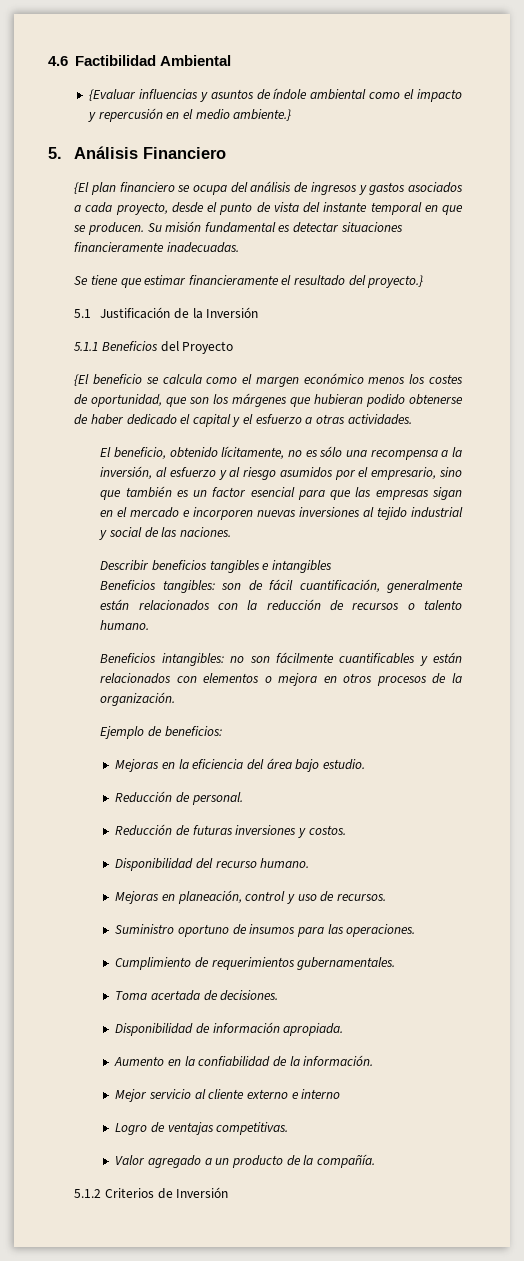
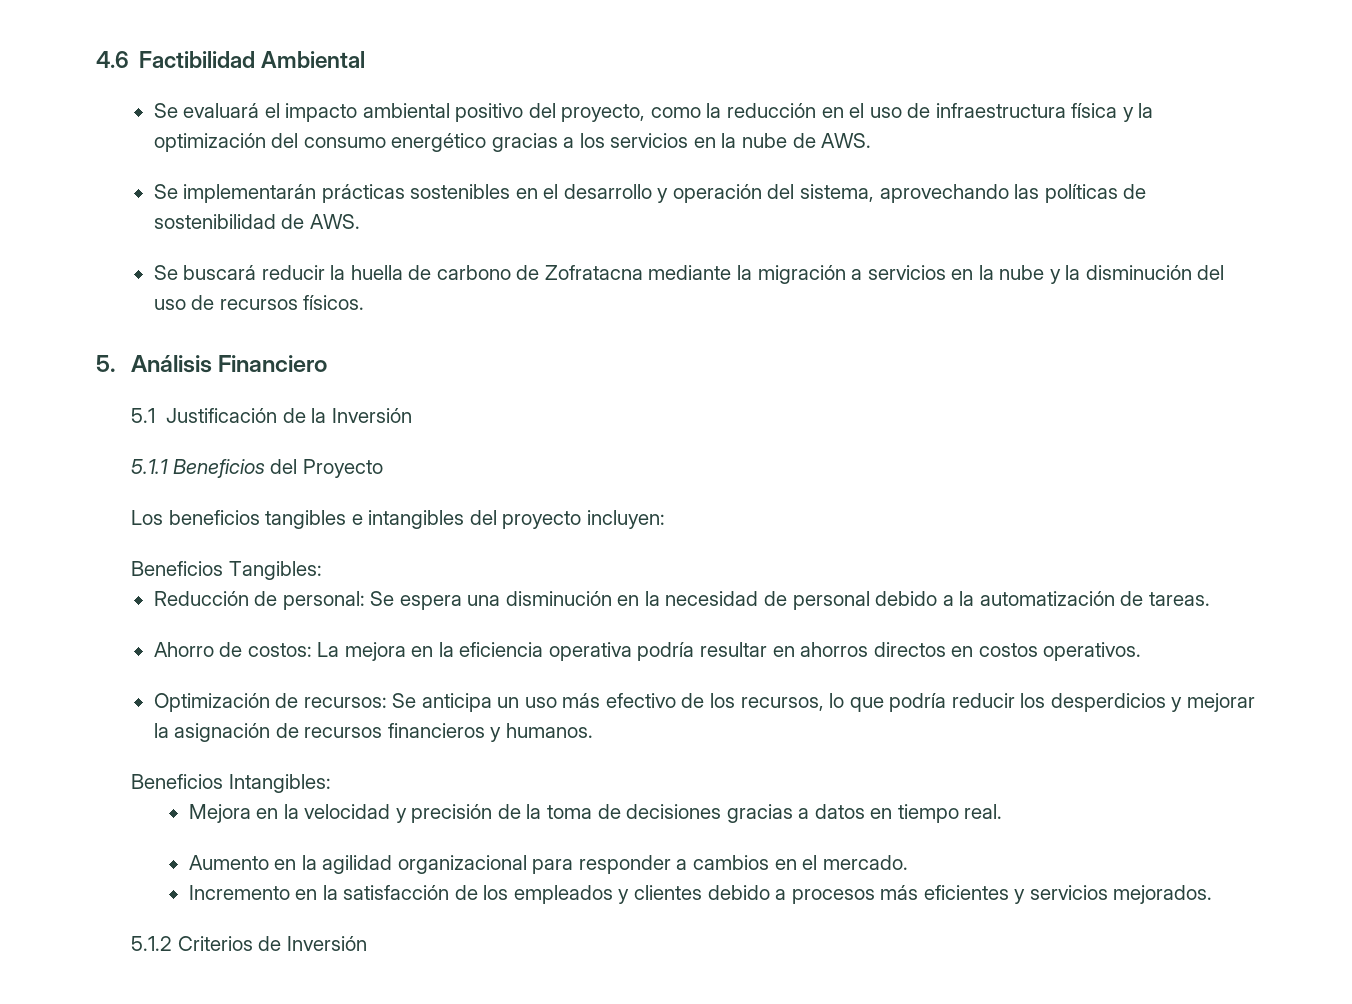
[89,88,462,102] [88,108,292,122] [48,146,227,159] [74,181,463,195] [74,202,463,215] [73,221,403,235] [74,242,239,253] [74,275,424,288] {Evaluar influencias y asuntos de índole ambiental como el impacto y repercusión en el medio ambiente.} // 5. Análisis Financiero // {El plan financiero se ocupa del análisis de ingresos y gastos asociados a cada proyecto, desde el punto de vista del instante temporal en que se producen. Su misión fundamental es detectar situaciones financieramente inadecuadas. // Se tiene que estimar financieramente el resultado del proyecto.} -> [153,103,1154,122] [153,133,872,152] [153,184,1147,203] [153,214,360,229] [153,265,1225,284] [153,295,365,310] [96,355,328,373] Se evaluará el impacto ambiental positivo del proyecto, como la reducción en el uso de infraestructura física y la optimización del consumo energético gracias a los servicios en la nube de AWS. // Se implementarán prácticas sostenibles en el desarrollo y operación del sistema, aprovechando las políticas de sostenibilidad de AWS. // Se buscará reducir la huella de carbono de Zofratacna mediante la migración a servicios en la nube y la disminución del uso de recursos físicos. // 5. Análisis Financiero
[74,373,463,387] [74,393,463,407] [74,414,412,427] [100,446,463,460] [100,466,462,480] [100,486,462,500] [100,507,463,520] [99,527,232,540] [100,560,333,573] [100,579,463,593] [100,599,462,611] [100,620,150,630] [100,652,463,666] [100,673,463,686] [100,692,176,706] [100,726,222,739] [115,758,365,772] [115,791,243,805] [115,824,346,838] [115,858,310,871] [115,890,386,904] [115,924,416,937] [115,957,396,970] [115,990,279,1001] [115,1022,344,1036] [114,1055,374,1067] [115,1089,341,1102] [115,1122,289,1135] [115,1154,375,1168] {El beneficio se calcula como el margen económico menos los costes de oportunidad, que son los márgenes que hubieran podido obtenerse de haber dedicado el capital y el esfuerzo a otras actividades. // El beneficio, obtenido lícitamente, no es sólo una recompensa a la inversión, al esfuerzo y al riesgo asumidos por el empresario, sino que también es un factor esencial para que las empresas sigan en el mercado e incorporen nuevas inversiones al tejido industrial y social de las naciones. // Describir beneficios tangibles e intangibles // Beneficios tangibles: son de fácil cuantificación, generalmente están relacionados con la reducción de recursos o talento humano. // Beneficios intangibles: no son fácilmente cuantificables y están relacionados con elementos o mejora en otros procesos de la organización. // Ejemplo de beneficios: // Mejoras en la eficiencia del área bajo estudio. // Reducción de personal. // Reducción de futuras inversiones y costos. // Disponibilidad del recurso humano. // Mejoras en planeación, control y uso de recursos. // Suministro oportuno de insumos para las operaciones. // Cumplimiento de requerimientos gubernamentales. // Toma acertada de decisiones. // Disponibilidad de información apropiada. // Aumento en la confiabilidad de la información. // Mejor servicio al cliente externo e interno // Logro de ventajas competitivas. // Valor agregado a un producto de la compañía. -> [131,510,665,529] [131,561,322,580] [153,591,1210,610] [153,642,1142,661] [153,693,1255,712] [153,723,593,742] [131,774,331,793] [188,804,1003,823] [188,855,908,874] [188,885,1213,904] Los beneficios tangibles e intangibles del proyecto incluyen: // Beneficios Tangibles: // Reducción de personal: Se espera una disminución en la necesidad de personal debido a la automatización de tareas. // Ahorro de costos: La mejora en la eficiencia operativa podría resultar en ahorros directos en costos operativos. // Optimización de recursos: Se anticipa un uso más efectivo de los recursos, lo que podría reducir los desperdicios y mejorar la asignación de recursos financieros y humanos. // Beneficios Intangibles: // Mejora en la velocidad y precisión de la toma de decisiones gracias a datos en tiempo real. // Aumento en la agilidad organizacional para responder a cambios en el mercado. // Incremento en la satisfacción de los empleados y clientes debido a procesos más eficientes y servicios mejorados.

